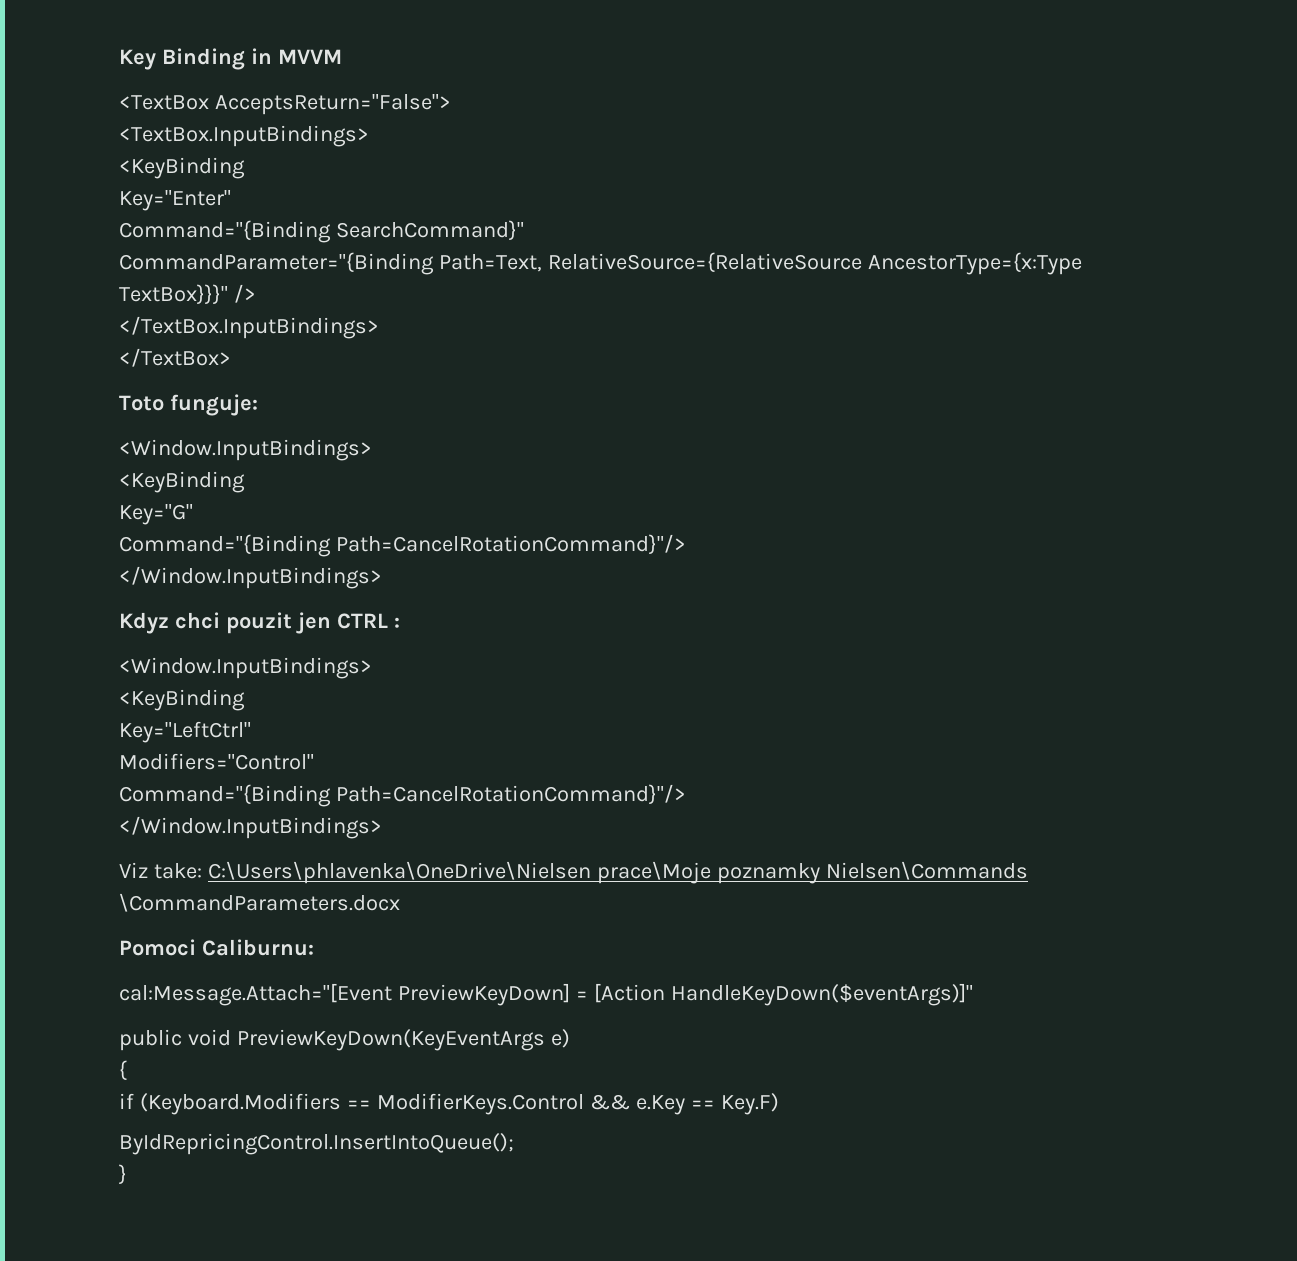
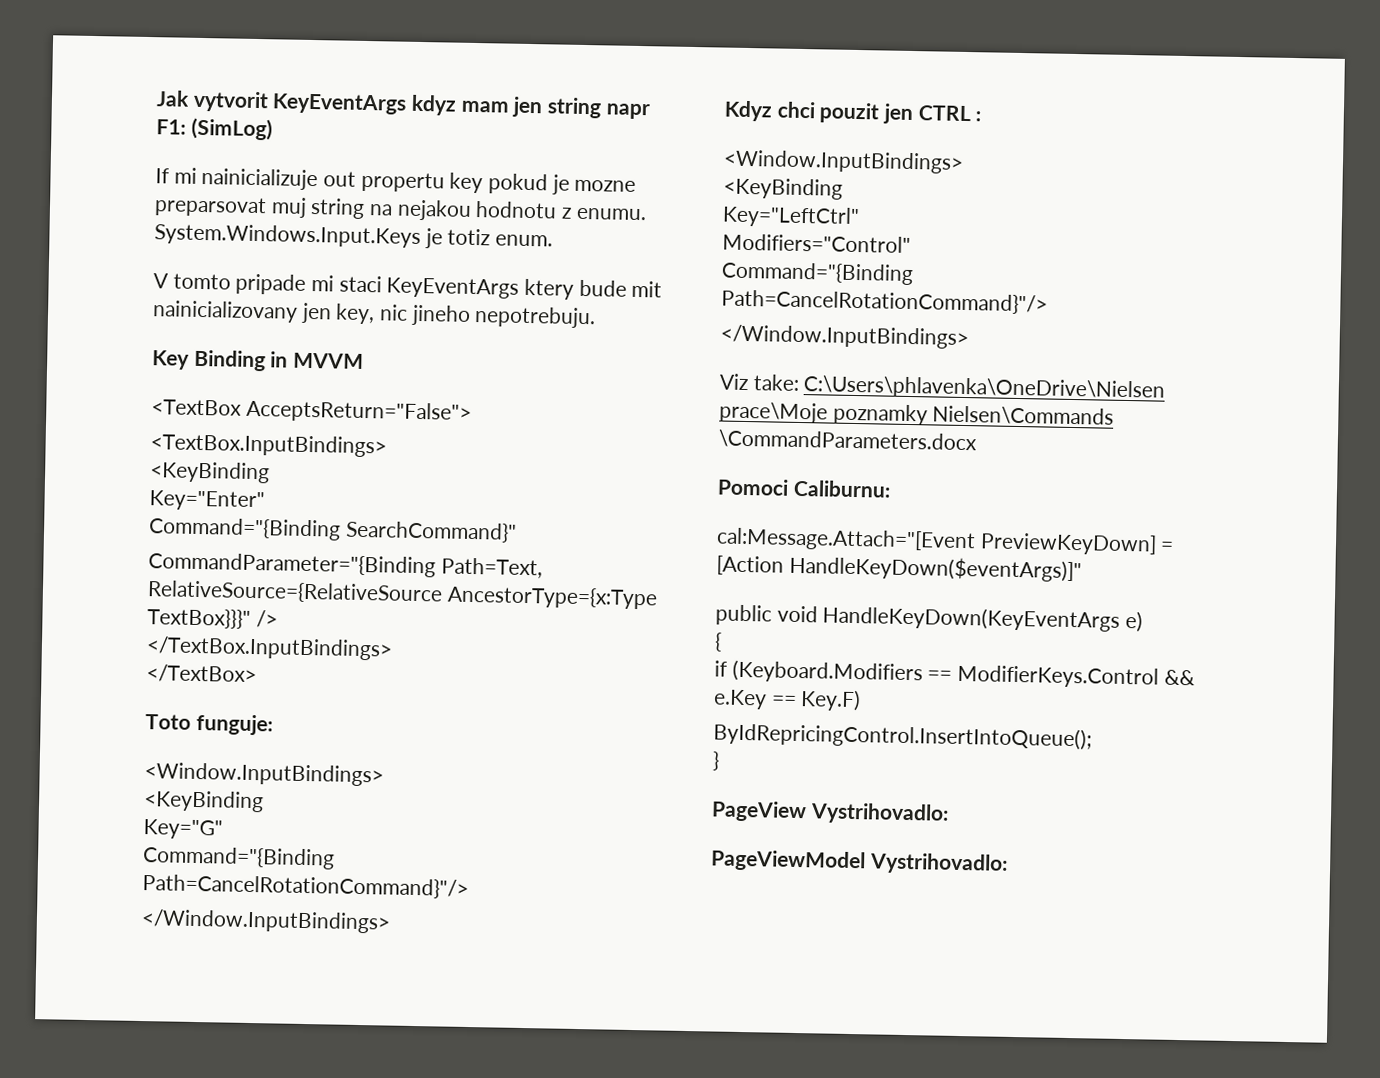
(119, 59) none -> [156,90,650,120] [156,117,273,141] [155,167,637,195] [154,196,647,221] [154,223,554,249] [153,273,663,300] [152,300,597,329] Jak vytvorit KeyEventArgs kdyz mam jen string napr F1: (SimLog) // If mi nainicializuje out propertu key pokud je mozne preparsovat muj string na nejakou hodnotu z enumu. System.Windows.Input.Keys je totiz enum. // V tomto pripade mi staci KeyEventArgs ktery bude mit nainicializovany jen key, nic jineho nepotrebuju. //
[236,1029,545,1051] PreviewKeyDown(KeyEventArgs -> [822,605,1121,632] HandleKeyDown(KeyEventArgs
(127, 1174) none -> [711,800,949,825] [710,849,1008,875] // PageView Vystrihovadlo: // PageViewModel Vystrihovadlo:

